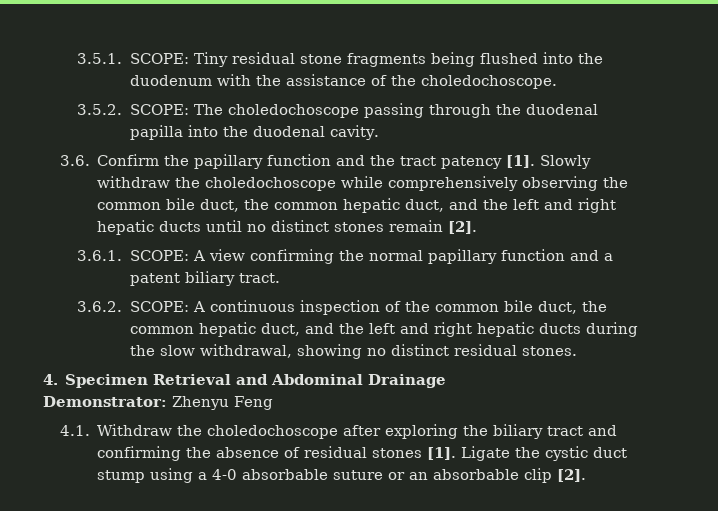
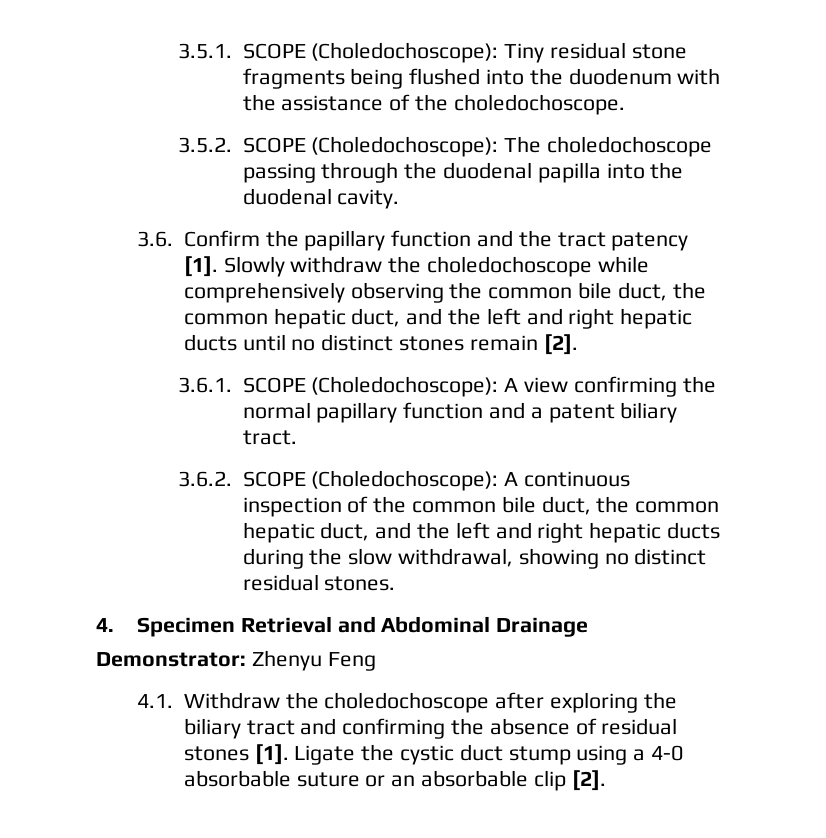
[129,53,189,64] SCOPE: -> [242,42,499,63] SCOPE (Choledochoscope):
[129,104,189,115] SCOPE: -> [242,136,499,157] SCOPE (Choledochoscope):
[129,250,189,261] SCOPE: -> [242,376,499,397] SCOPE (Choledochoscope):
[129,301,189,312] SCOPE: -> [242,470,499,491] SCOPE (Choledochoscope):

